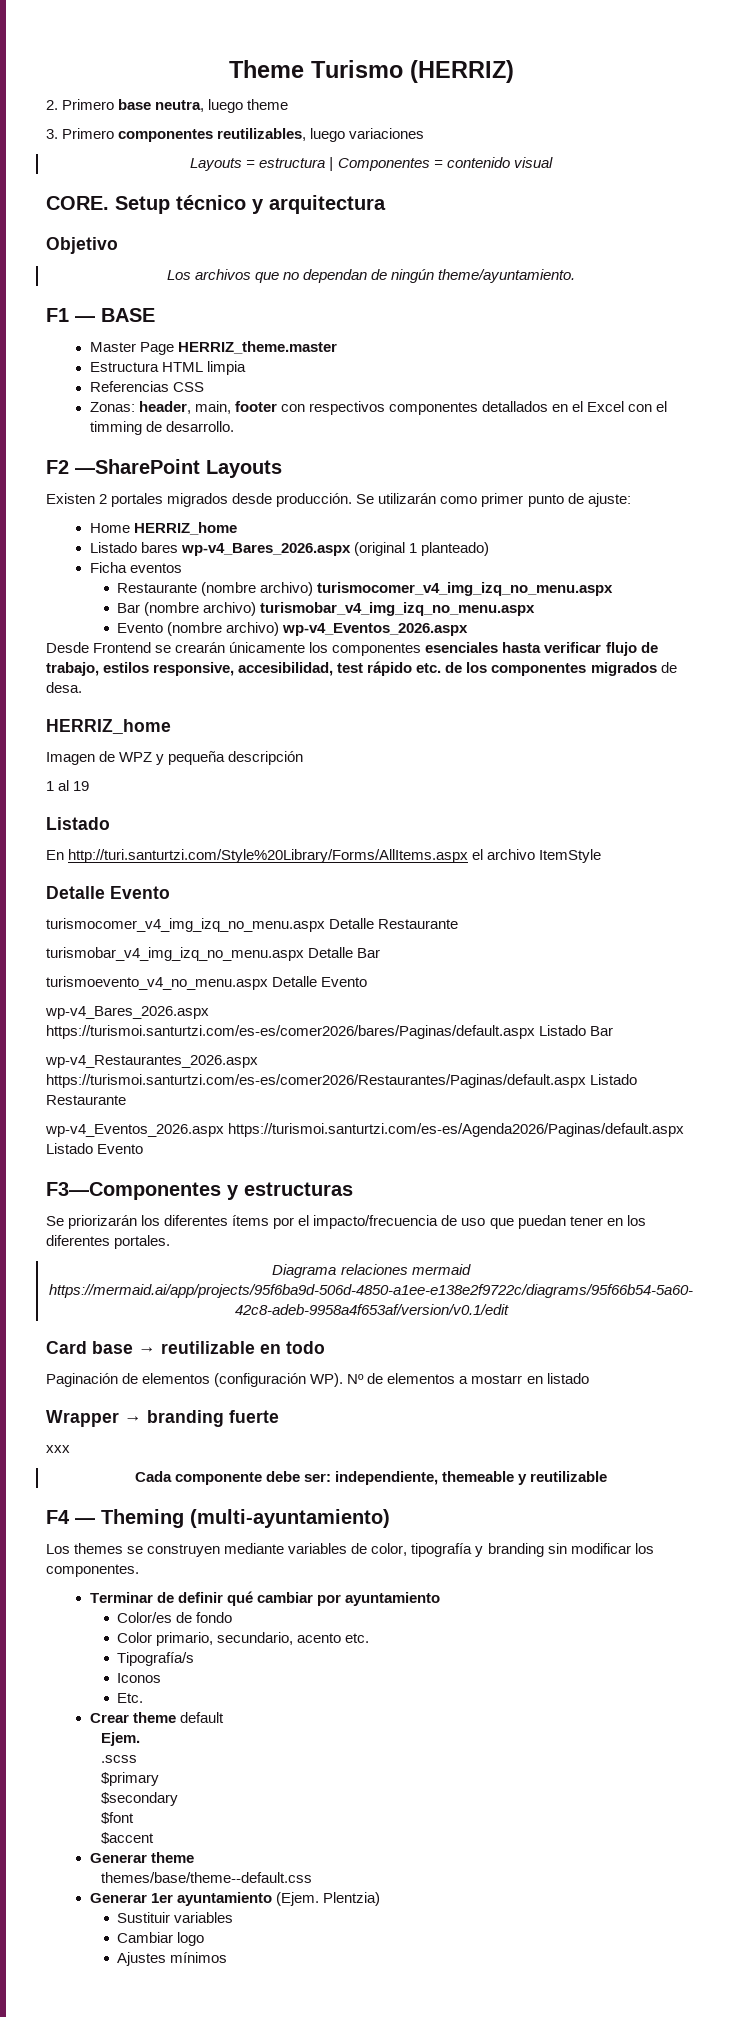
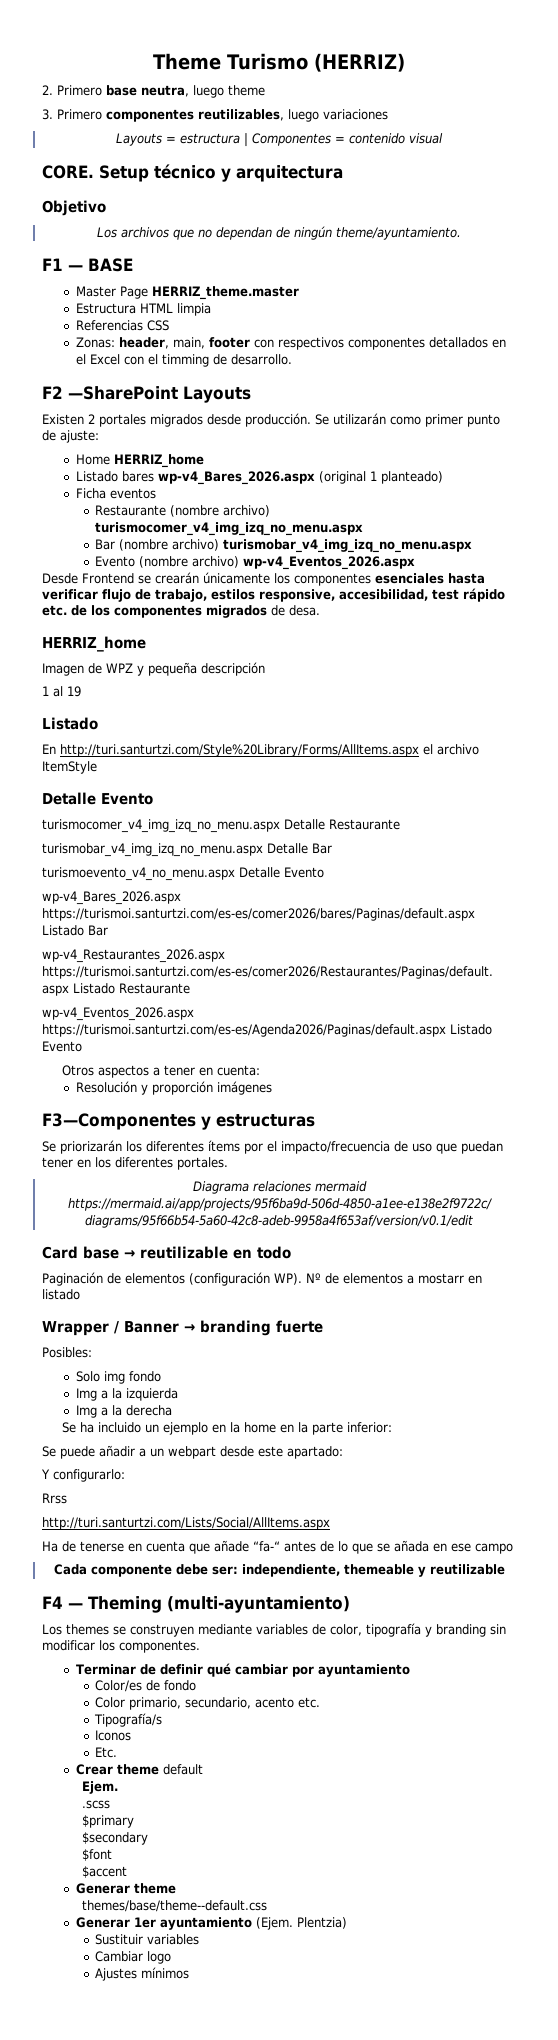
(144, 1149) none -> [61,1065,260,1078] [75,1081,272,1095] // Otros aspectos a tener en cuenta: // Resolución y proporción imágenes
(119, 1418) none -> [114,1321,179,1334] / Banner
[46,1445,70,1453] xxx -> [42,1347,92,1358] [75,1371,161,1384] [75,1388,178,1401] [75,1405,172,1418] [61,1422,392,1435] [42,1445,343,1459] [41,1469,125,1482] [42,1493,67,1504] [42,1517,330,1530] [42,1540,513,1554] Posibles: // Solo img fondo // Img a la izquierda // Img a la derecha // Se ha incluido un ejemplo en la home en la parte inferior: // Se puede añadir a un webpart desde este apartado: // Y configurarlo: // Rrss // http://turi.santurtzi.com/Lists/Social/AllItems.aspx // Ha de tenerse en cuenta que añade “fa-“ antes de lo que se añada en ese campo

